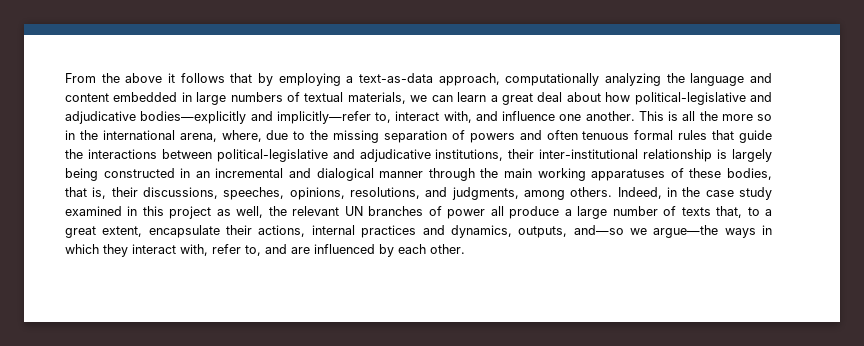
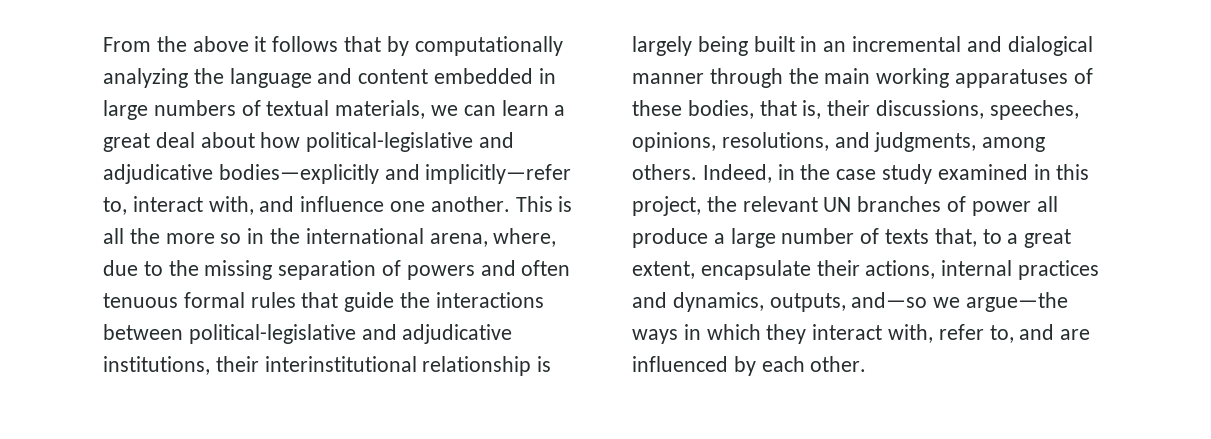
[278,73,500,86] employing a text-as-data approach, -> (409, 46) none
[539,149,639,159] inter-institutional -> [264,356,417,372] interinstitutional
[103,168,175,178] constructed -> [753,36,795,52] built
[169,206,264,219] project as well, -> [632,196,701,216] project,

